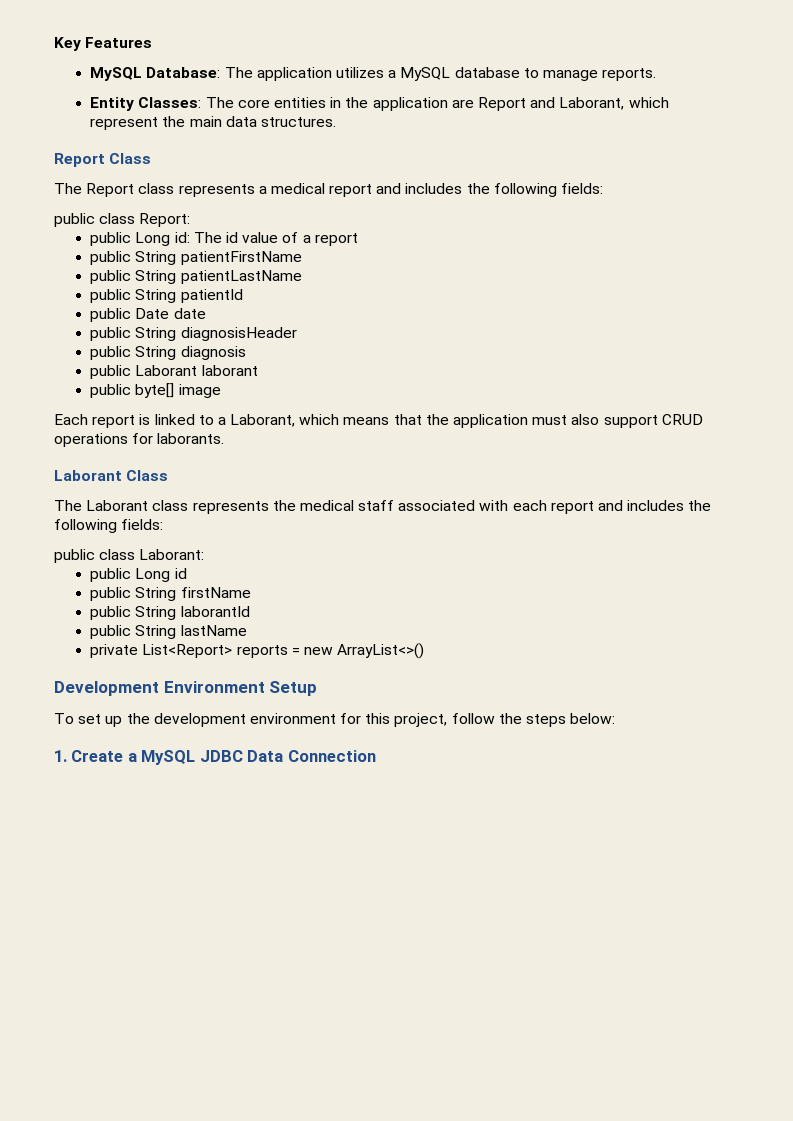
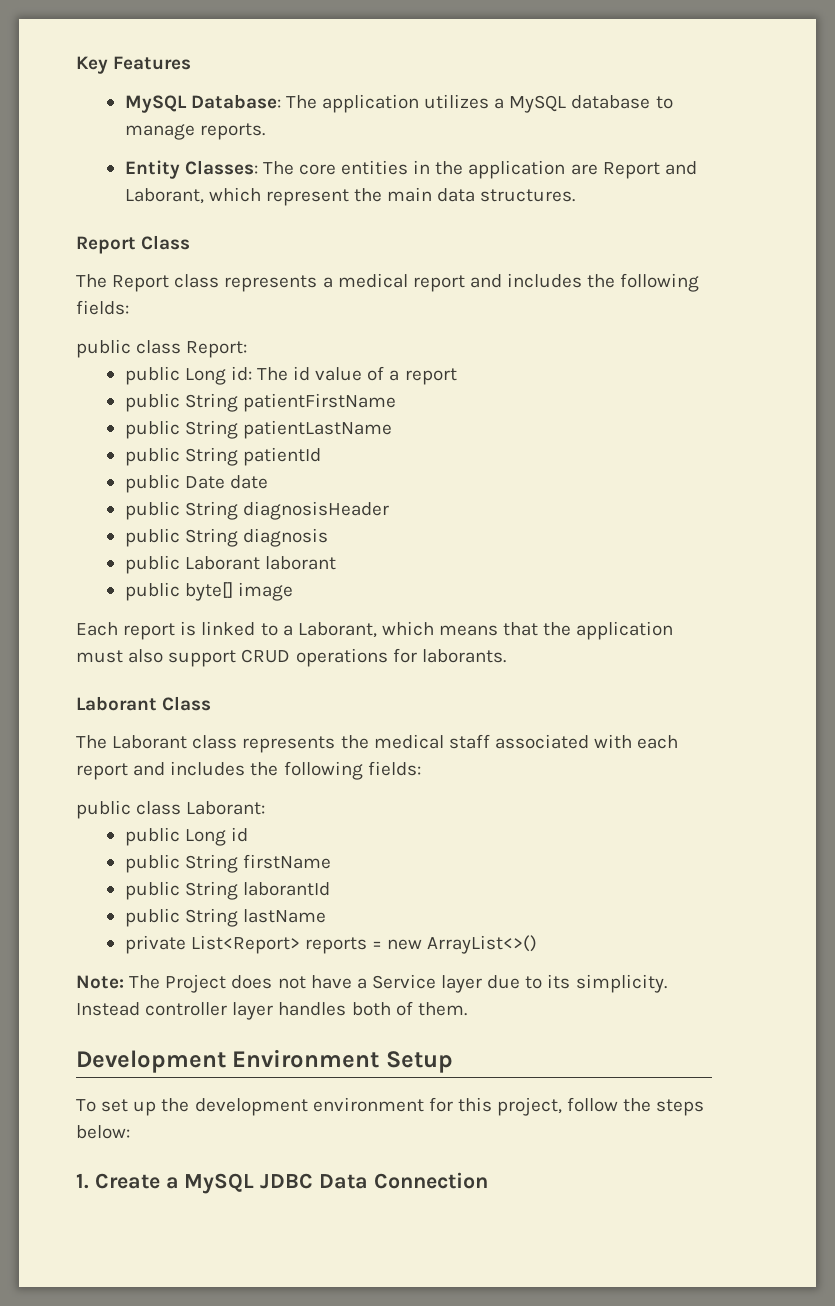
(425, 651) none -> [76,974,667,993] [76,1001,467,1020] // Note: The Project does not have a Service layer due to its simplicity. Instead controller layer handles both of them.

